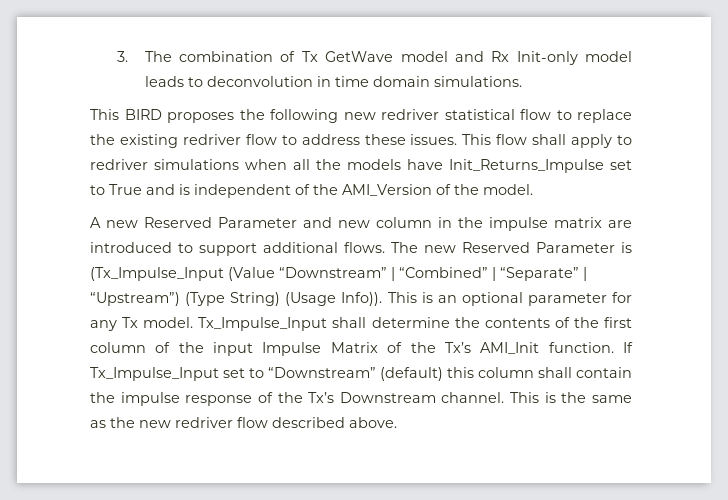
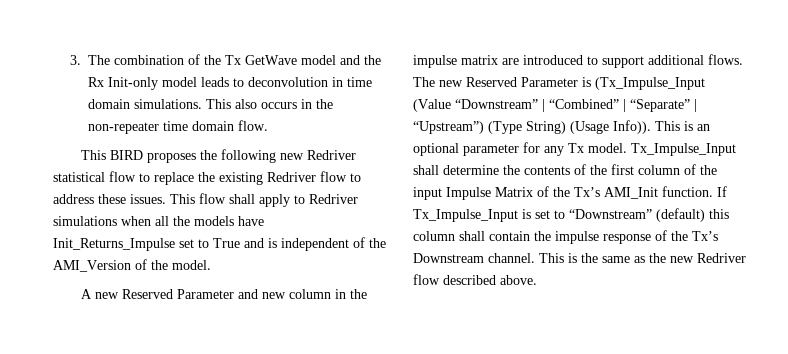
(296, 56) none -> [203,55,221,65] the
(484, 56) none -> [363,55,381,65] the
(522, 81) none -> [205,99,333,109] [87,120,268,134] This also occurs in the non-repeater time domain flow.
[381,109,439,120] redriver -> [306,150,356,160] Redriver
[182,134,241,145] redriver -> [267,172,316,182] Redriver
[90,159,148,170] redriver -> [309,194,358,204] Redriver
(219, 374) none -> [522,209,531,219] is
[175,417,233,428] redriver -> [697,253,746,263] Redriver

